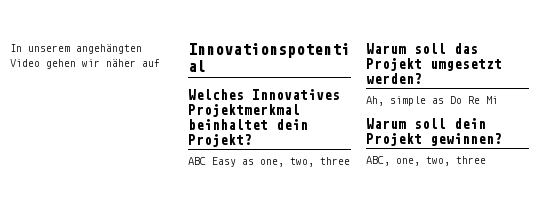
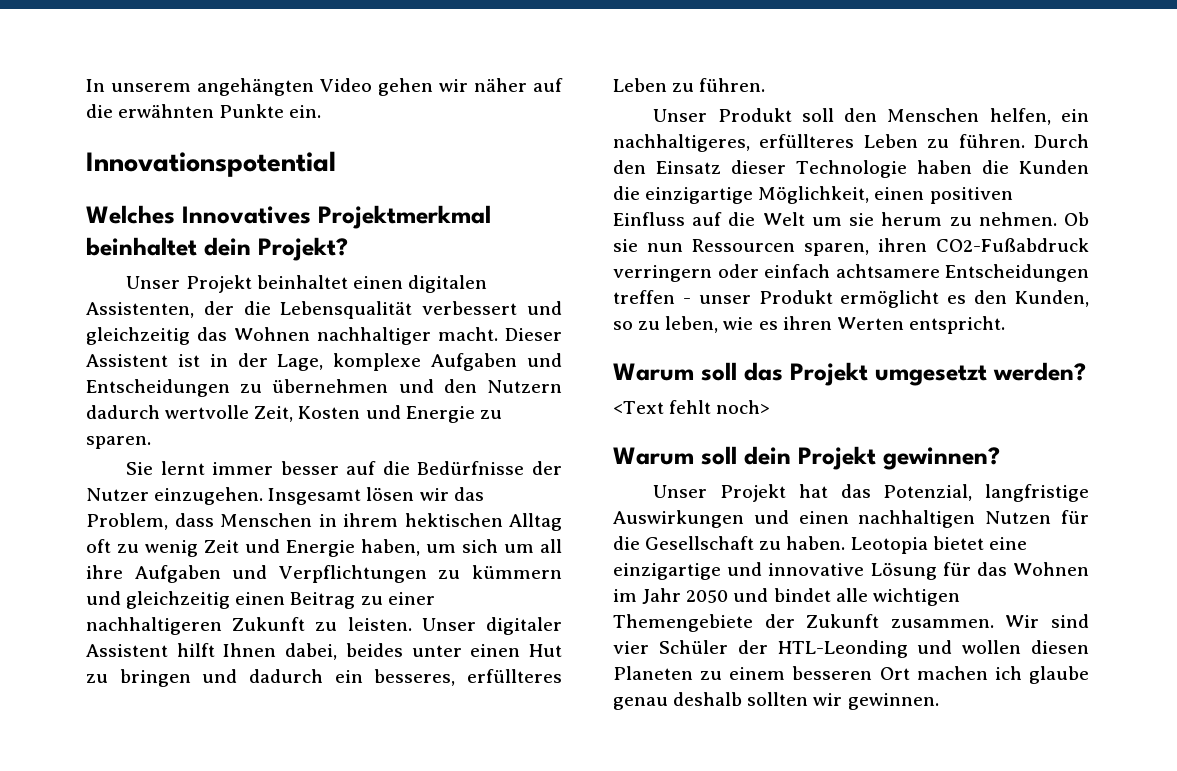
(160, 63) none -> [86,104,322,118] die erwähnten Punkte ein.
[188,157,350,167] ABC Easy as one, two, three -> [126,275,487,293] [86,301,562,319] [86,327,562,345] [86,353,562,371] [86,379,562,397] [86,405,502,423] [86,436,151,449] [126,461,562,475] [86,487,484,505] [86,513,562,531] [86,539,562,557] [86,565,562,583] [86,591,435,609] [86,617,562,635] [86,643,562,660] [86,669,562,687] [613,78,766,92] [653,108,1089,125] [613,134,1089,152] [613,160,1089,178] [613,186,1013,204] [613,212,1089,226] [613,238,1089,256] [613,264,1089,282] [613,290,1089,308] [613,316,1005,334] Unser Projekt beinhaltet einen digitalen Assistenten, der die Lebensqualität verbessert und gleichzeitig das Wohnen nachhaltiger macht. Dieser Assistent ist in der Lage, komplexe Aufgaben und Entscheidungen zu übernehmen und den Nutzern dadurch wertvolle Zeit, Kosten und Energie zu sparen. // Sie lernt immer besser auf die Bedürfnisse der Nutzer einzugehen. Insgesamt lösen wir das Problem, dass Menschen in ihrem hektischen Alltag oft zu wenig Zeit und Energie haben, um sich um all ihre Aufgaben und Verpflichtungen zu kümmern und gleichzeitig einen Beitrag zu einer nachhaltigeren Zukunft zu leisten. Unser digitaler Assistent hilft Ihnen dabei, beides unter einen Hut zu bringen und dadurch ein besseres, erfüllteres Leben zu führen. // Unser Produkt soll den Menschen helfen, ein nachhaltigeres, erfüllteres Leben zu führen. Durch den Einsatz dieser Technologie haben die Kunden die einzigartige Möglichkeit, einen positiven Einfluss auf die Welt um sie herum zu nehmen. Ob sie nun Ressourcen sparen, ihren CO2-Fußabdruck verringern oder einfach achtsamere Entscheidungen treffen - unser Produkt ermöglicht es den Kunden, so zu leben, wie es ihren Werten entspricht.
[366,96,498,106] Ah, simple as Do Re Mi -> [613,400,771,414] <Text fehlt noch>
[366,156,486,166] ABC, one, two, three -> [653,484,1089,502] [613,510,1089,528] [613,536,1027,554] [613,562,1090,580] [613,588,960,606] [613,614,1089,632] [613,640,1089,658] [613,666,1089,684] [613,692,939,710] Unser Projekt hat das Potenzial, langfristige Auswirkungen und einen nachhaltigen Nutzen für die Gesellschaft zu haben. Leotopia bietet eine einzigartige und innovative Lösung für das Wohnen im Jahr 2050 und bindet alle wichtigen Themengebiete der Zukunft zusammen. Wir sind vier Schüler der HTL-Leonding und wollen diesen Planeten zu einem besseren Ort machen ich glaube genau deshalb sollten wir gewinnen.

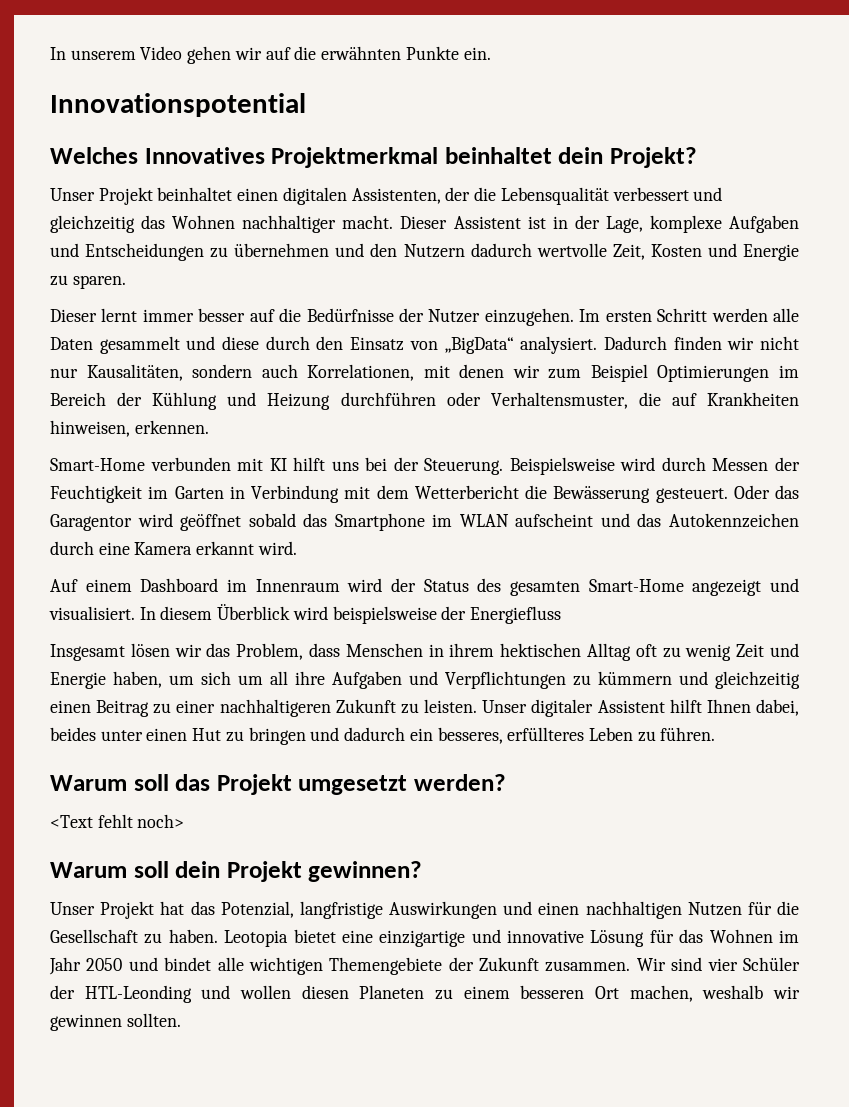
[197,78,314,96] angehängten -> (136, 55) none
[474,78,527,92] näher -> (262, 53) none
[126,462,154,475] Sie -> [50,309,97,322] Dieser
(264, 496) none -> [579,308,800,322] [50,336,800,354] [50,364,799,382] [50,392,800,410] [50,420,209,437] [50,457,801,475] [50,485,799,503] [50,513,799,531] [50,541,297,555] [50,578,800,596] [49,604,562,624] Im ersten Schritt werden alle Daten gesammelt und diese durch den Einsatz von „BigData“ analysiert. Dadurch finden wir nicht nur Kausalitäten, sondern auch Korrelationen, mit denen wir zum Beispiel Optimierungen im Bereich der Kühlung und Heizung durchführen oder Verhaltensmuster, die auf Krankheiten hinweisen, erkennen. // Smart-Home verbunden mit KI hilft uns bei der Steuerung. Beispielsweise wird durch Messen der Feuchtigkeit im Garten in Verbindung mit dem Wetterbericht die Bewässerung gesteuert. Oder das Garagentor wird geöffnet sobald das Smartphone im WLAN aufscheint und das Autokennzeichen durch eine Kamera erkannt wird. // Auf einem Dashboard im Innenraum wird der Status des gesamten Smart-Home angezeigt und visualisiert. In diesem Überblick wird beispielsweise der Energiefluss //
[653,108,1089,125] [613,134,1089,152] [613,160,1089,178] [613,186,1013,204] [613,212,1089,226] [613,238,1089,256] [613,264,1089,282] [613,290,1089,308] [613,316,1005,334] // Unser Produkt soll den Menschen helfen, ein nachhaltigeres, erfüllteres Leben zu führen. Durch den Einsatz dieser Technologie haben die Kunden die einzigartige Möglichkeit, einen positiven Einfluss auf die Welt um sie herum zu nehmen. Ob sie nun Ressourcen sparen, ihren CO2-Fußabdruck verringern oder einfach achtsamere Entscheidungen treffen - unser Produkt ermöglicht es den Kunden, so zu leben, wie es ihren Werten entspricht. -> (716, 734) none
[916,666,1089,684] [613,692,939,710] machen ich glaube genau deshalb sollten wir gewinnen. -> [629,985,800,1002] [50,1013,181,1031] machen, weshalb wir gewinnen sollten.

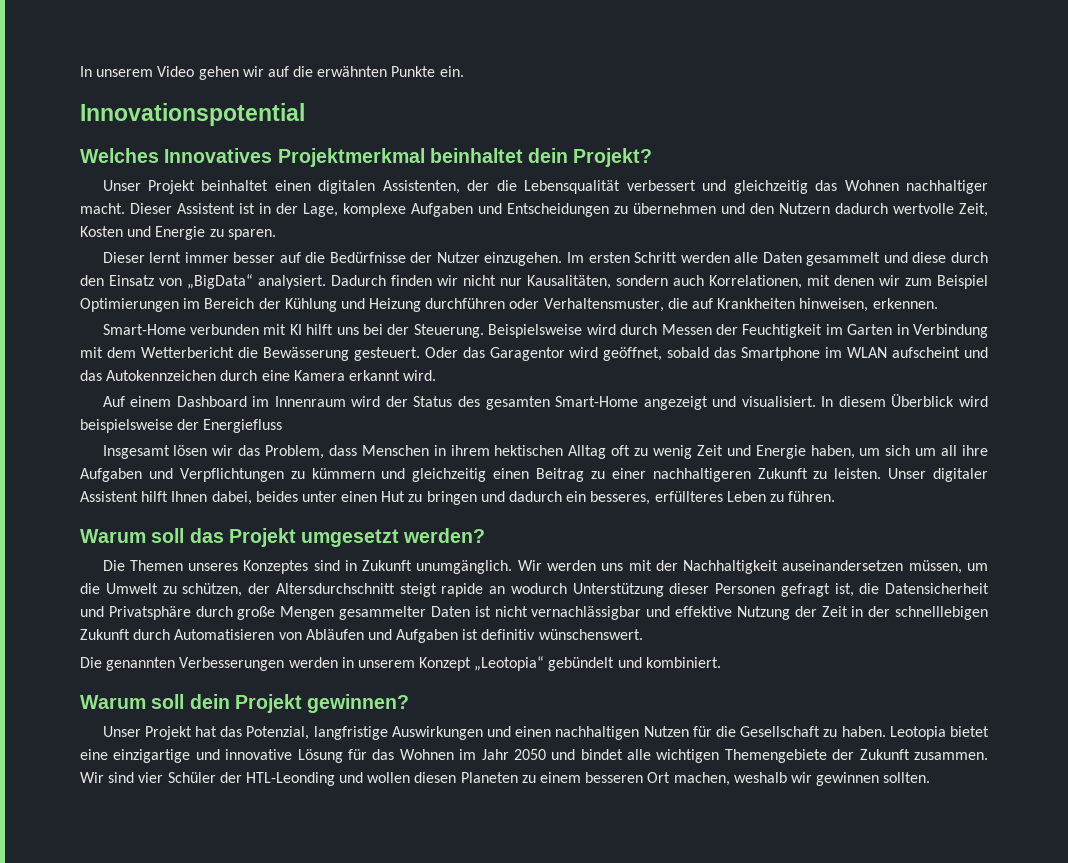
[180,514,242,531] geöffnet -> [603,347,663,361] geöffnet,
[50,814,185,828] <Text fehlt noch> -> [102,560,988,574] [80,583,989,597] [80,606,989,620] [80,629,643,643] [80,656,721,671] Die Themen unseres Konzeptes sind in Zukunft unumgänglich. Wir werden uns mit der Nachhaltigkeit auseinandersetzen müssen, um die Umwelt zu schützen, der Altersdurchschnitt steigt rapide an wodurch Unterstützung dieser Personen gefragt ist, die Datensicherheit und Privatsphäre durch große Mengen gesammelter Daten ist nicht vernachlässigbar und effektive Nutzung der Zeit in der schnelllebigen Zukunft durch Automatisieren von Abläufen und Aufgaben ist definitiv wünschenswert. // Die genannten Verbesserungen werden in unserem Konzept „Leotopia“ gebündelt und kombiniert.

